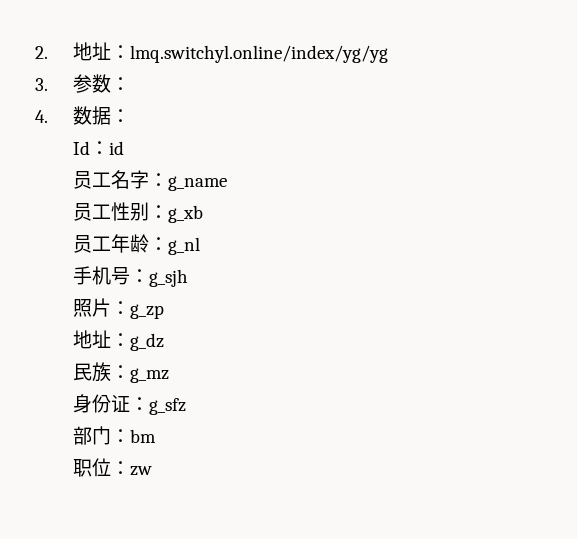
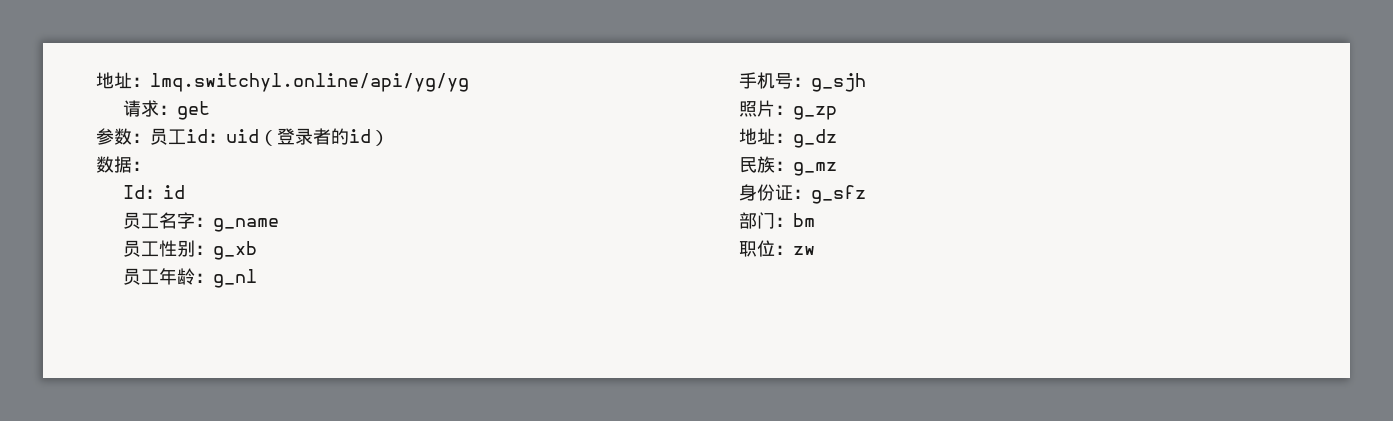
[35,42,388,63] [35,74,130,93] [35,110,48,123] 2.地址：lmq.switchyl.online/index/yg/yg // 3.参数： // 4. -> [96,72,469,92] [122,100,210,120] [96,128,389,146] 地址：lmq.switchyl.online/api/yg/yg // 请求：get // 参数：员工id：uid（登录者的id） //

